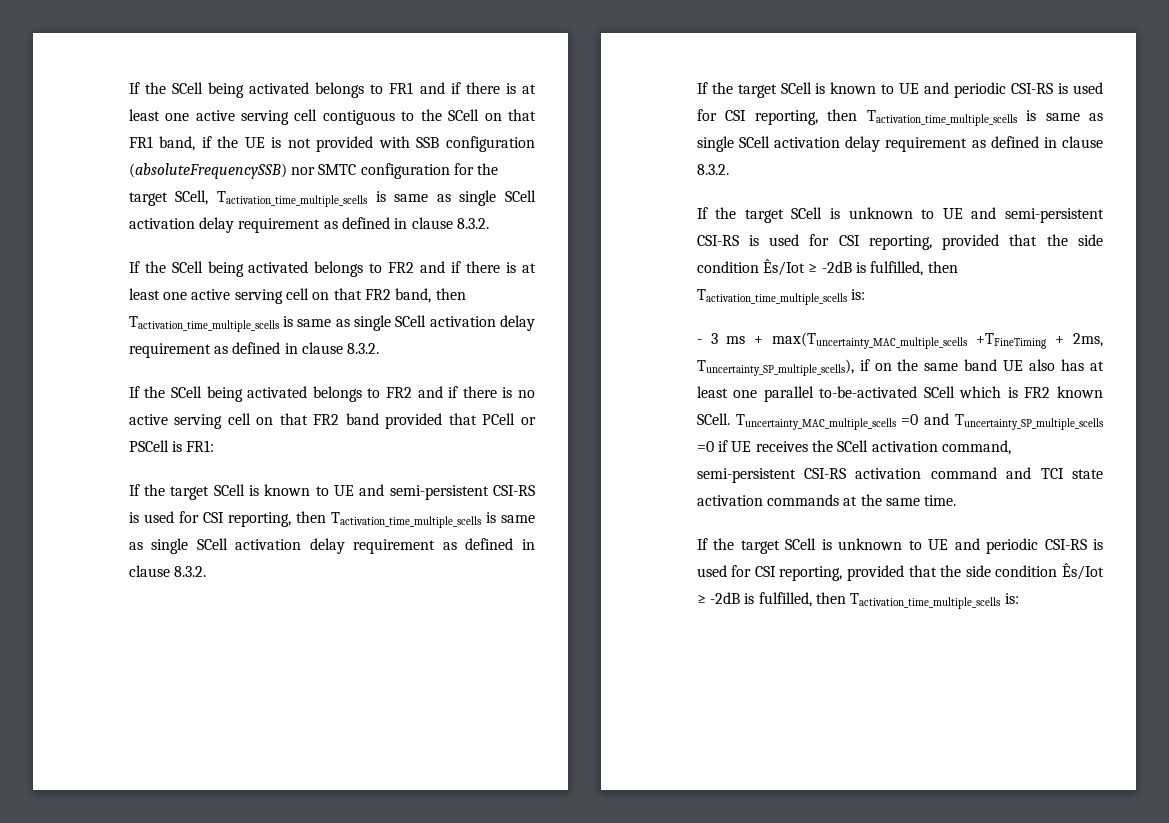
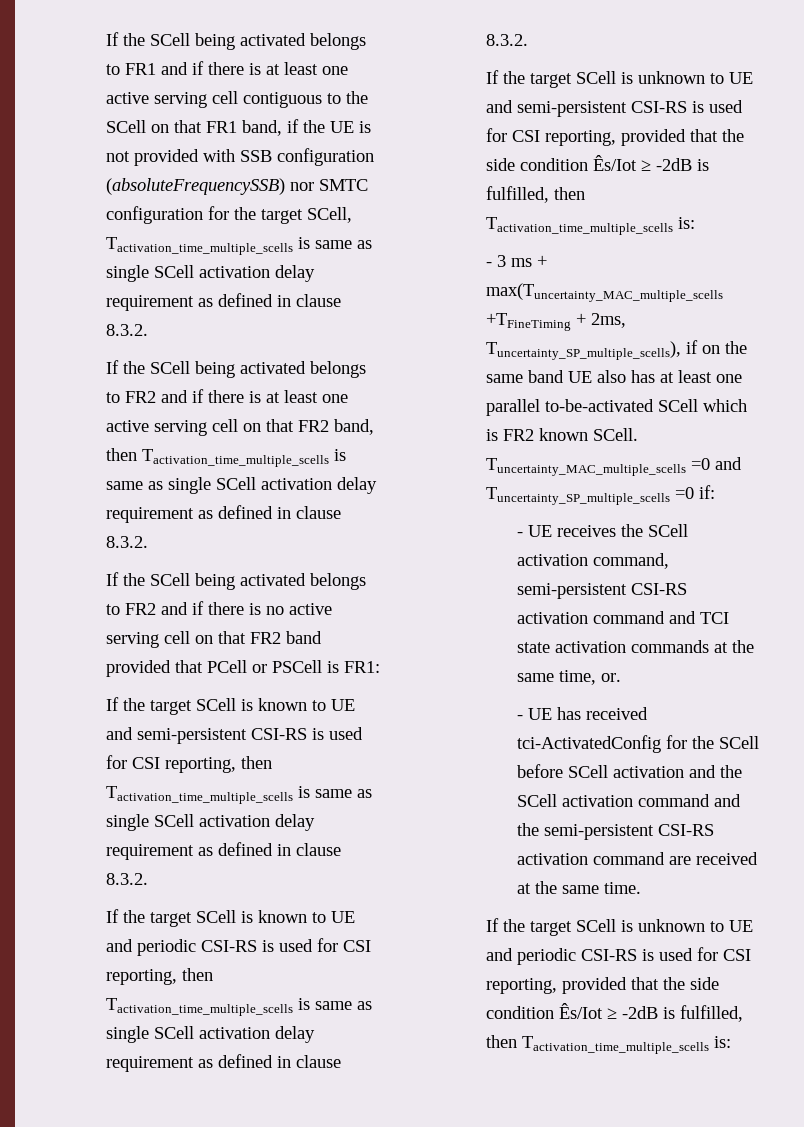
[718,440,729,452] if -> [698,485,715,499] [516,532,523,537] if: // -
(920, 502) none -> [558,670,621,685] [516,707,648,720] [516,735,759,753] [516,764,742,778] [516,794,741,807] [516,823,714,840] [516,852,758,865] [516,881,599,894] time, or. // - UE has received tci-ActivatedConfig for the SCell before SCell activation and the SCell activation command and the semi-persistent CSI-RS activation command are received at the same

